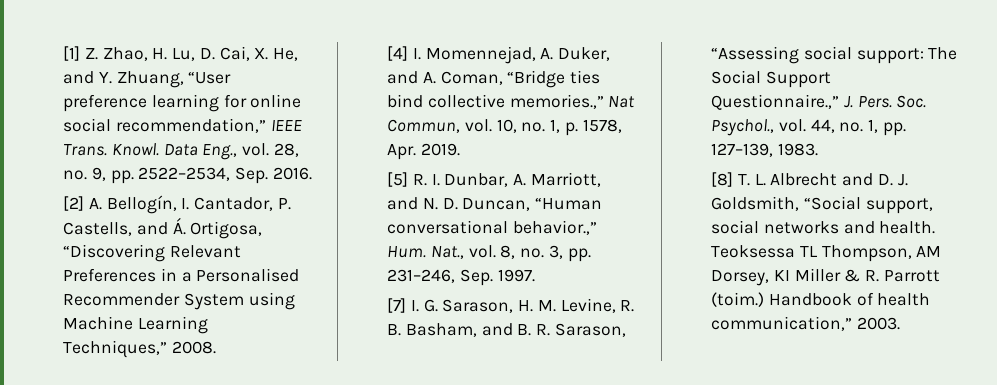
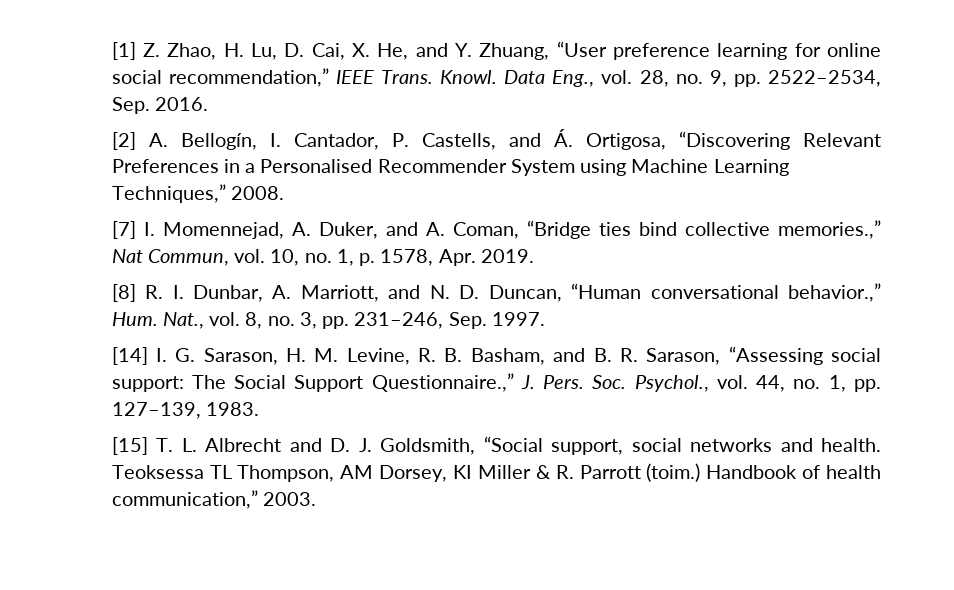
[387,46,409,61] [4] -> [111,221,136,239] [7]
[387,172,409,187] [5] -> [111,284,136,302] [8]
[387,298,407,313] [7] -> [111,347,148,365] [14]
[711,172,734,187] [8] -> [111,437,148,455] [15]

